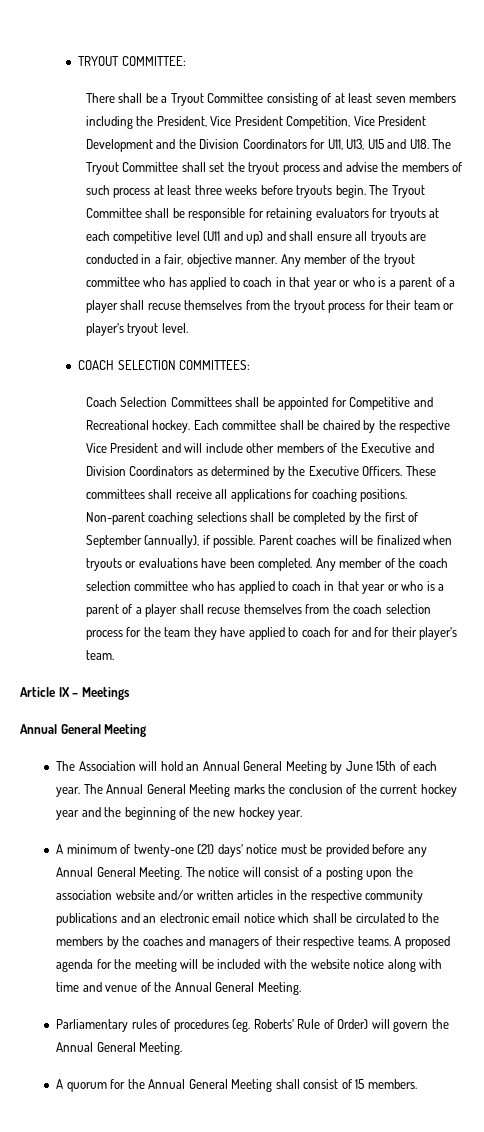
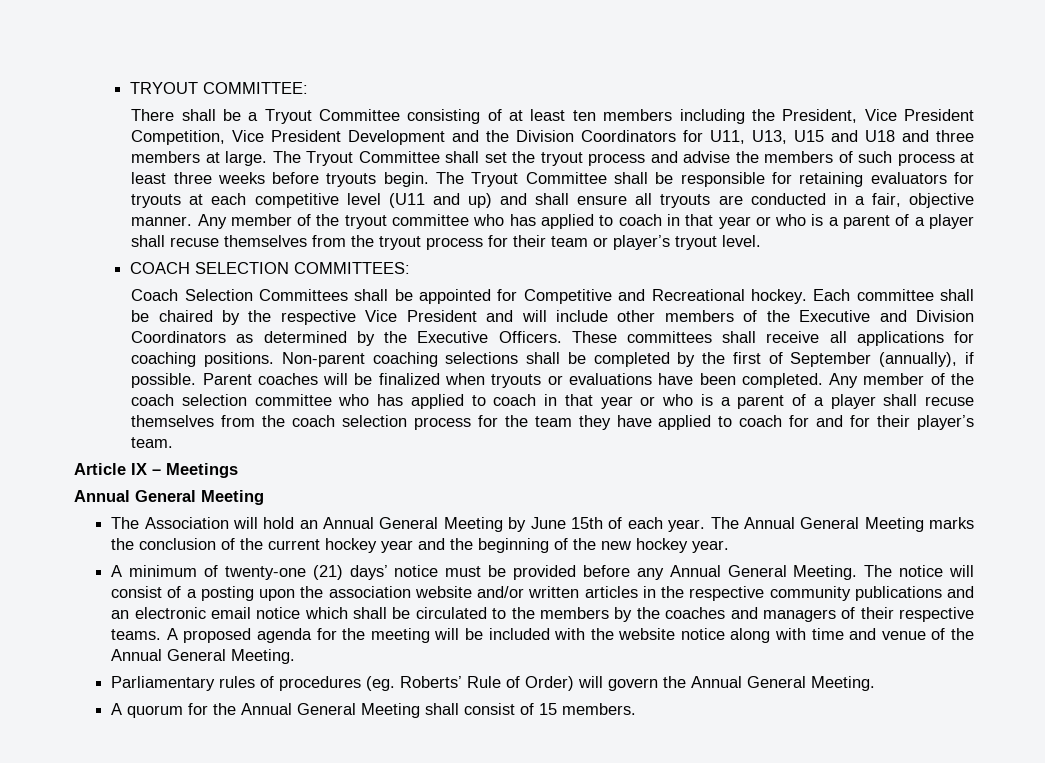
[375,96,406,103] seven -> [572,110,596,121] ten
[409,139,429,149] U18. -> [865,130,975,142] [131,151,268,166] U18 and three members at large.

